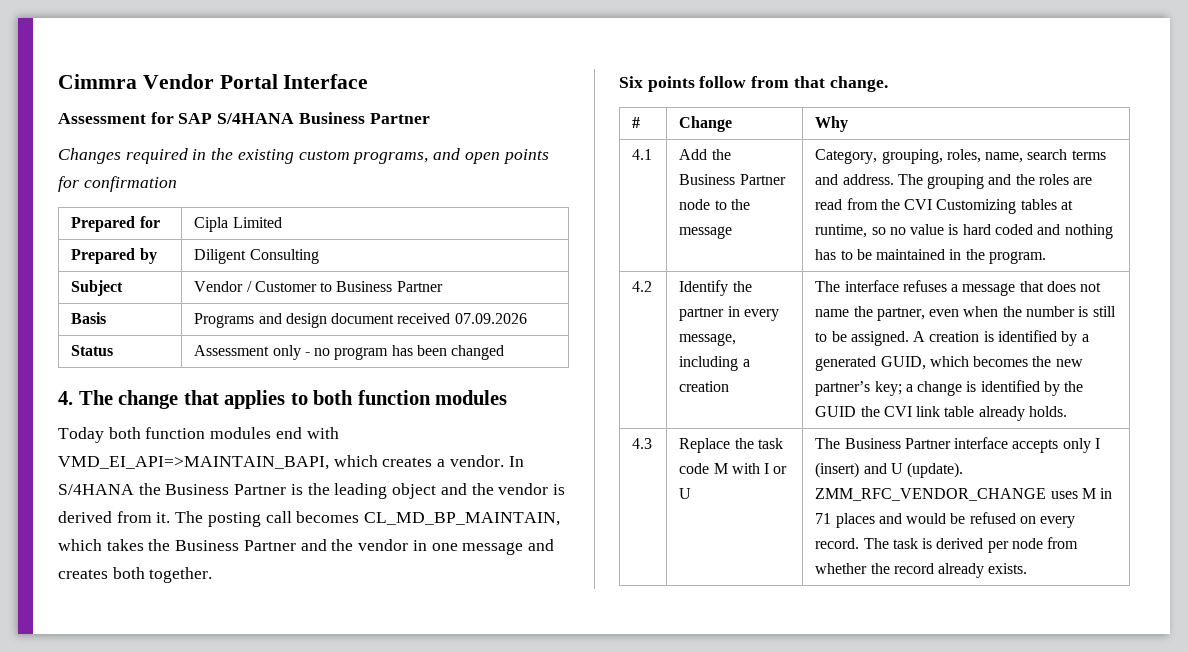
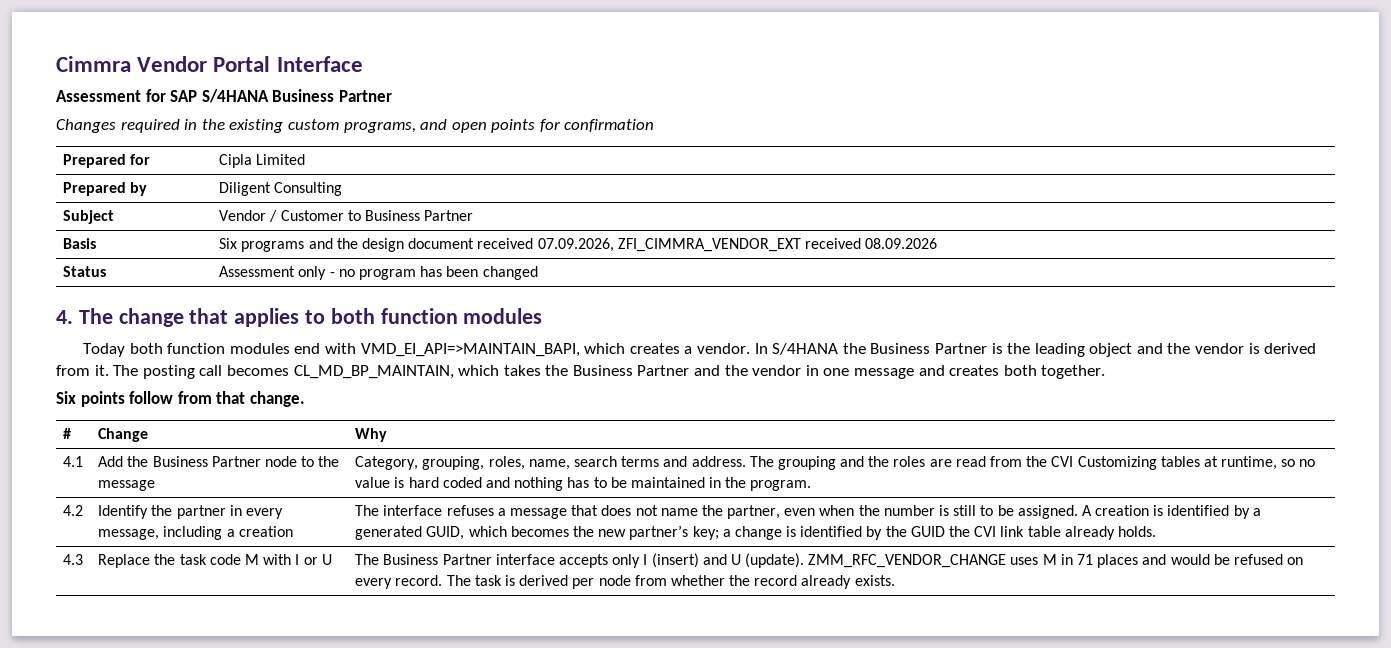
[194,313,527,328] Programs and design document received 07.09.2026 -> [219,238,938,252] Six programs and the design document received 07.09.2026, ZFI_CIMMRA_VENDOR_EXT received 08.09.2026

